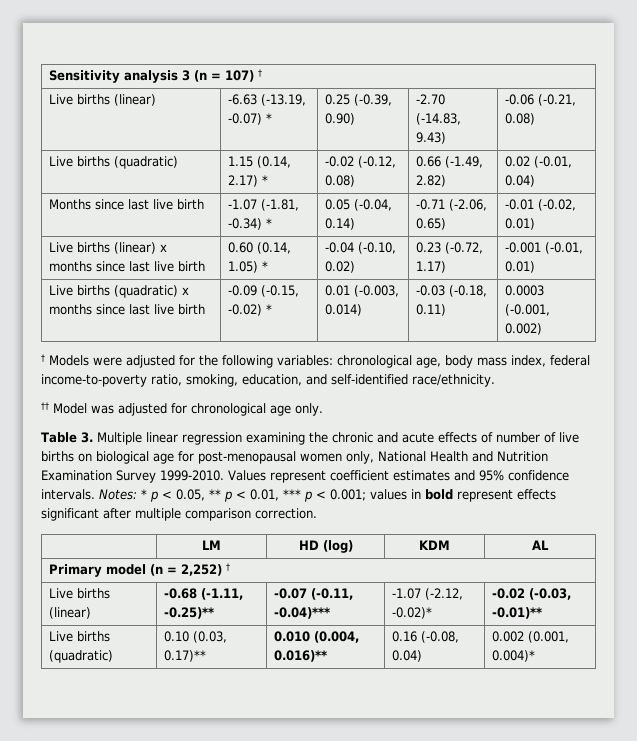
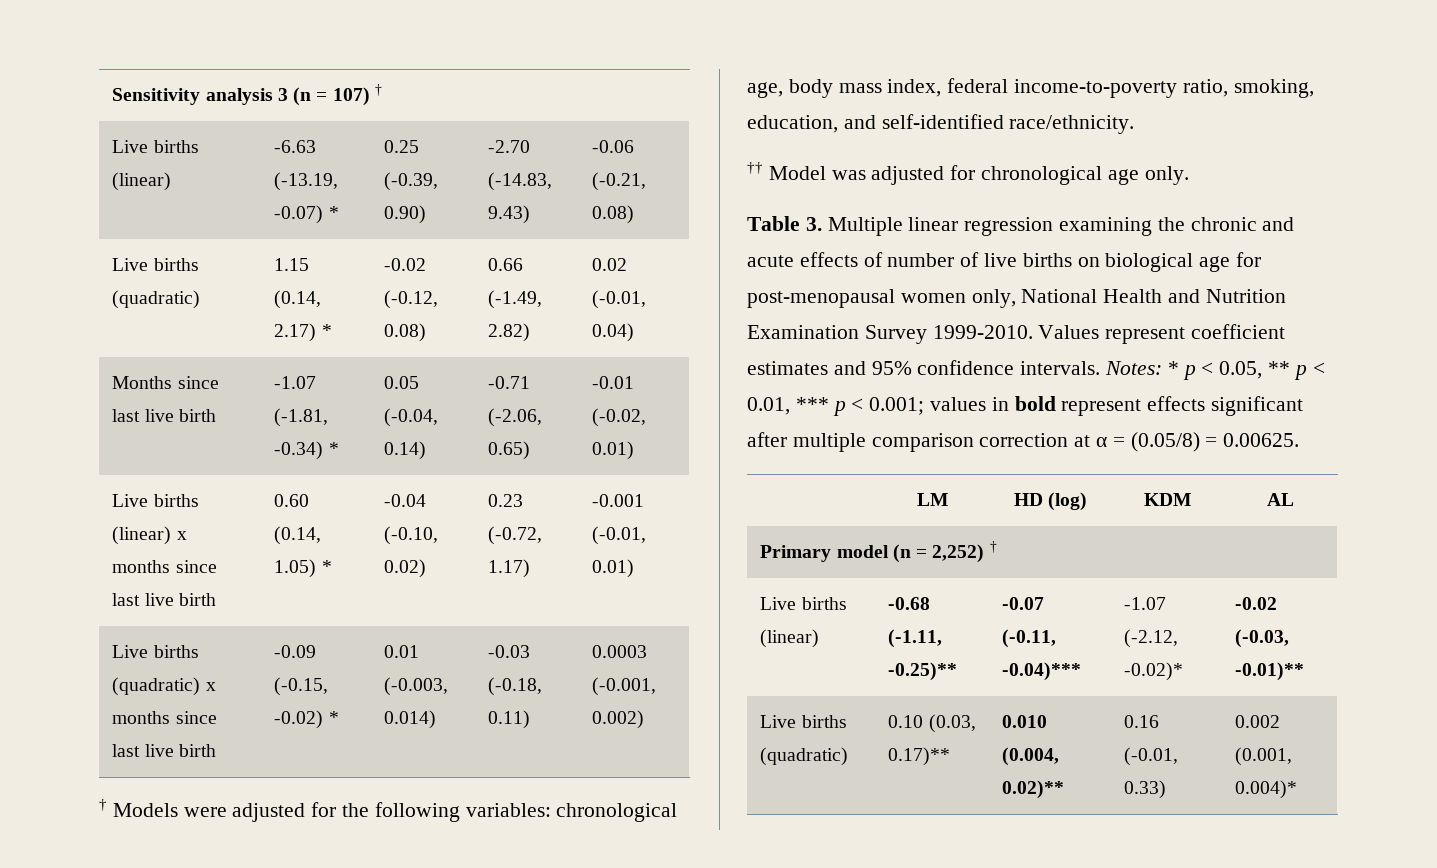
[255,508,317,519] correction. -> [979,432,1300,452] correction at α = (0.05/8) = 0.00625.
[274,650,328,662] 0.016)** -> [1002,780,1065,799] 0.02)**
[421,631,460,643] [392,650,423,662] (-0.08, 0.04) -> [1124,747,1179,766] [1124,780,1167,799] (-0.01, 0.33)

